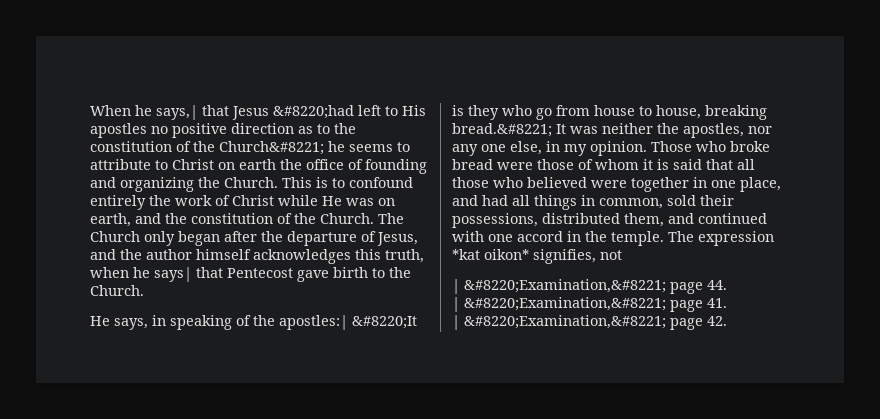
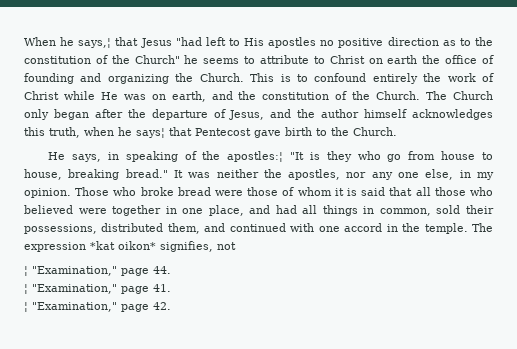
[156,105,198,120] says,| -> [78,38,112,48] says,¦
[273,105,354,119] &#8220;had -> [175,37,202,46] "had
[219,141,324,155] Church&#8221; -> [134,55,180,64] Church"
[154,267,192,282] says| -> [136,128,165,138] says¦
[279,315,417,330] apostles:| &#8220;It -> [227,151,305,162] apostles:¦ "It
[452,123,552,137] bread.&#8221; -> [125,169,168,178] bread."
[452,279,666,294] | &#8220;Examination,&#8221; -> [24,266,117,276] ¦ "Examination,"
[452,297,666,312] | &#8220;Examination,&#8221; -> [24,284,117,294] ¦ "Examination,"
[452,315,666,330] | &#8220;Examination,&#8221; -> [24,302,117,312] ¦ "Examination,"

